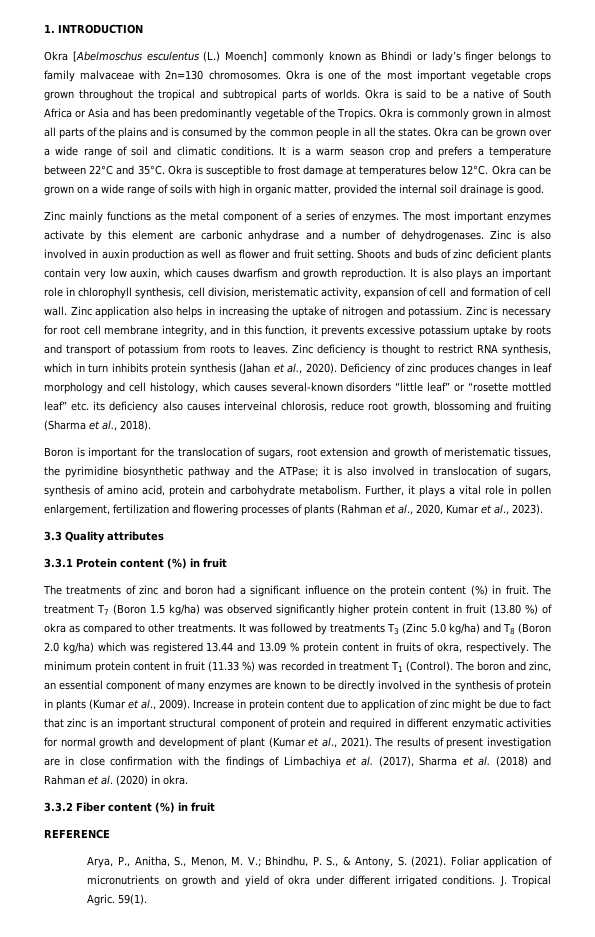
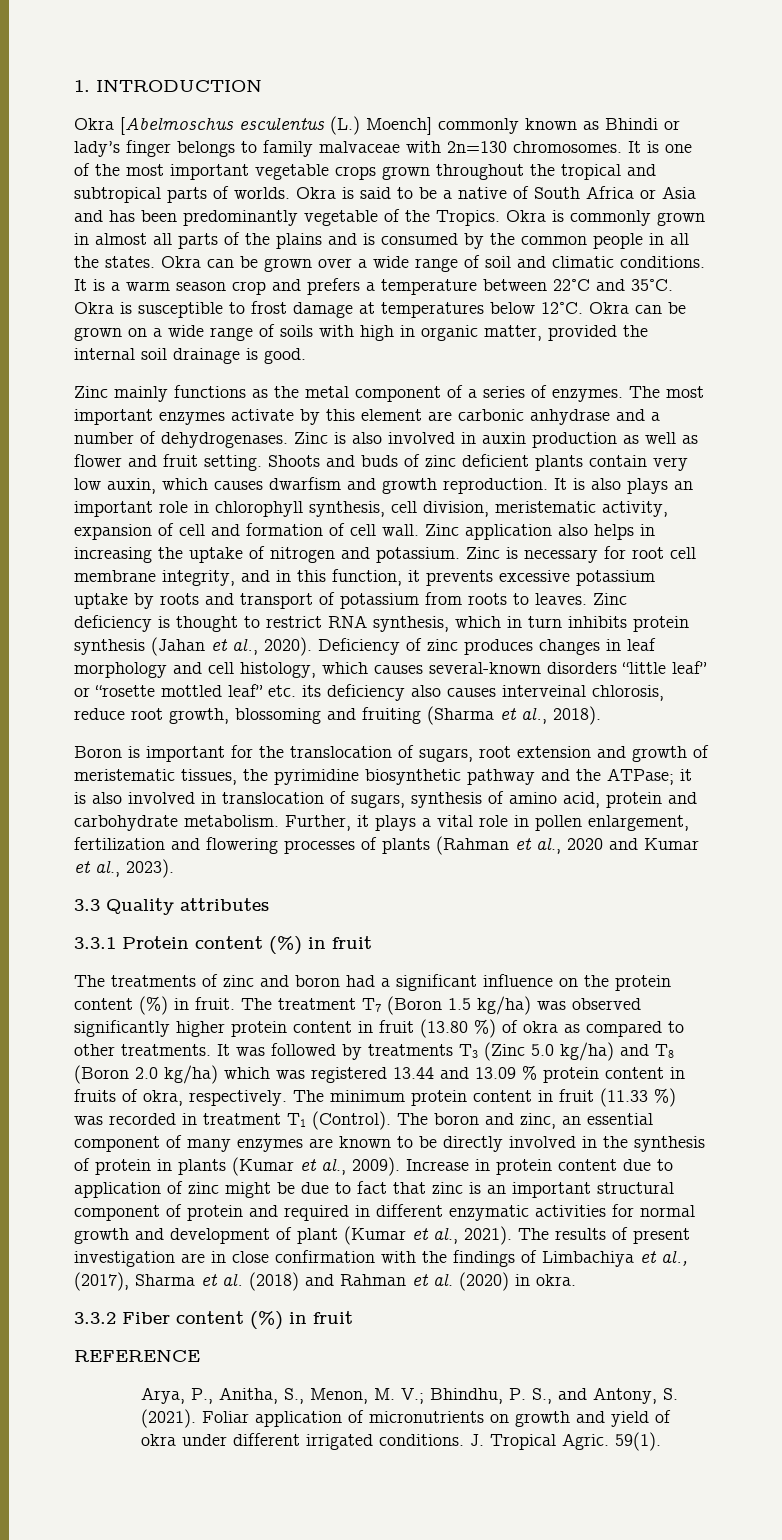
[285,70,310,80] Okra -> [628,141,641,153] It
[416,504,443,515] 2020, -> [567,838,638,850] 2020 and
[361,756,374,766] al. -> [661,1250,688,1266] al.,
[342,856,351,866] & -> [558,1388,588,1400] and

